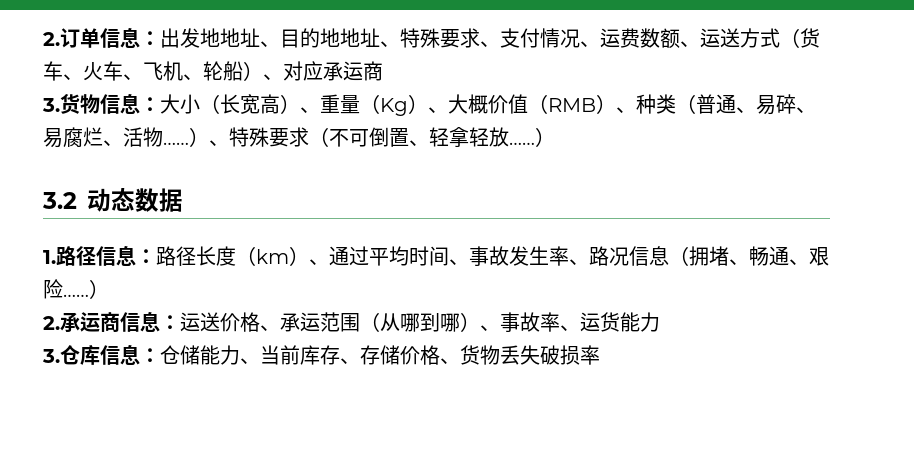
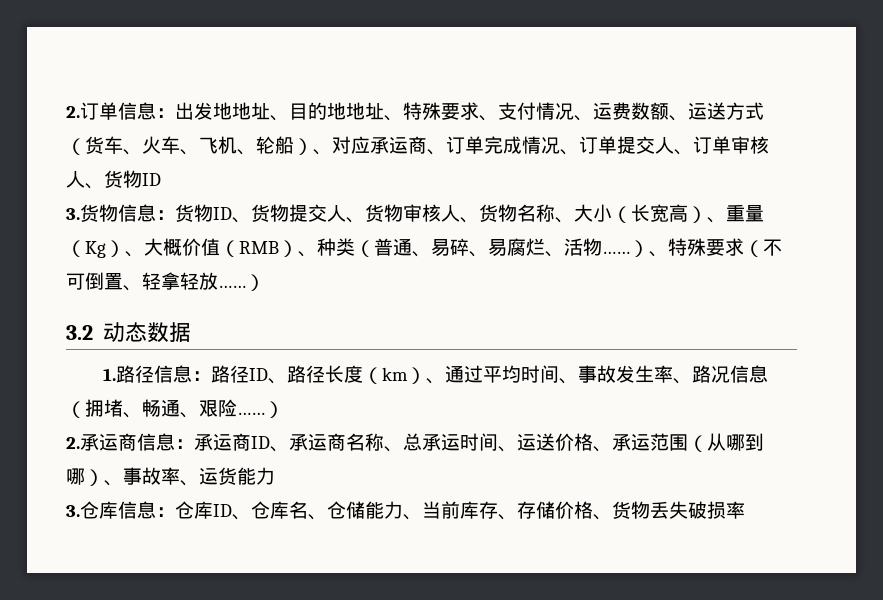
[42,93,160,114] // 3.货物信息： -> [427,136,769,155] [66,170,161,189] [66,204,574,223] 、订单完成情况、订单提交人、订单审核人、货物ID // 3.货物信息：货物ID、货物提交人、货物审核人、货物名称、
(196, 256) none -> [248,365,325,384] ID、路径
(180, 322) none -> [194,433,517,452] 承运商ID、承运商名称、总承运时间、
(180, 354) none -> [194,501,346,520] 库ID、仓库名、仓

